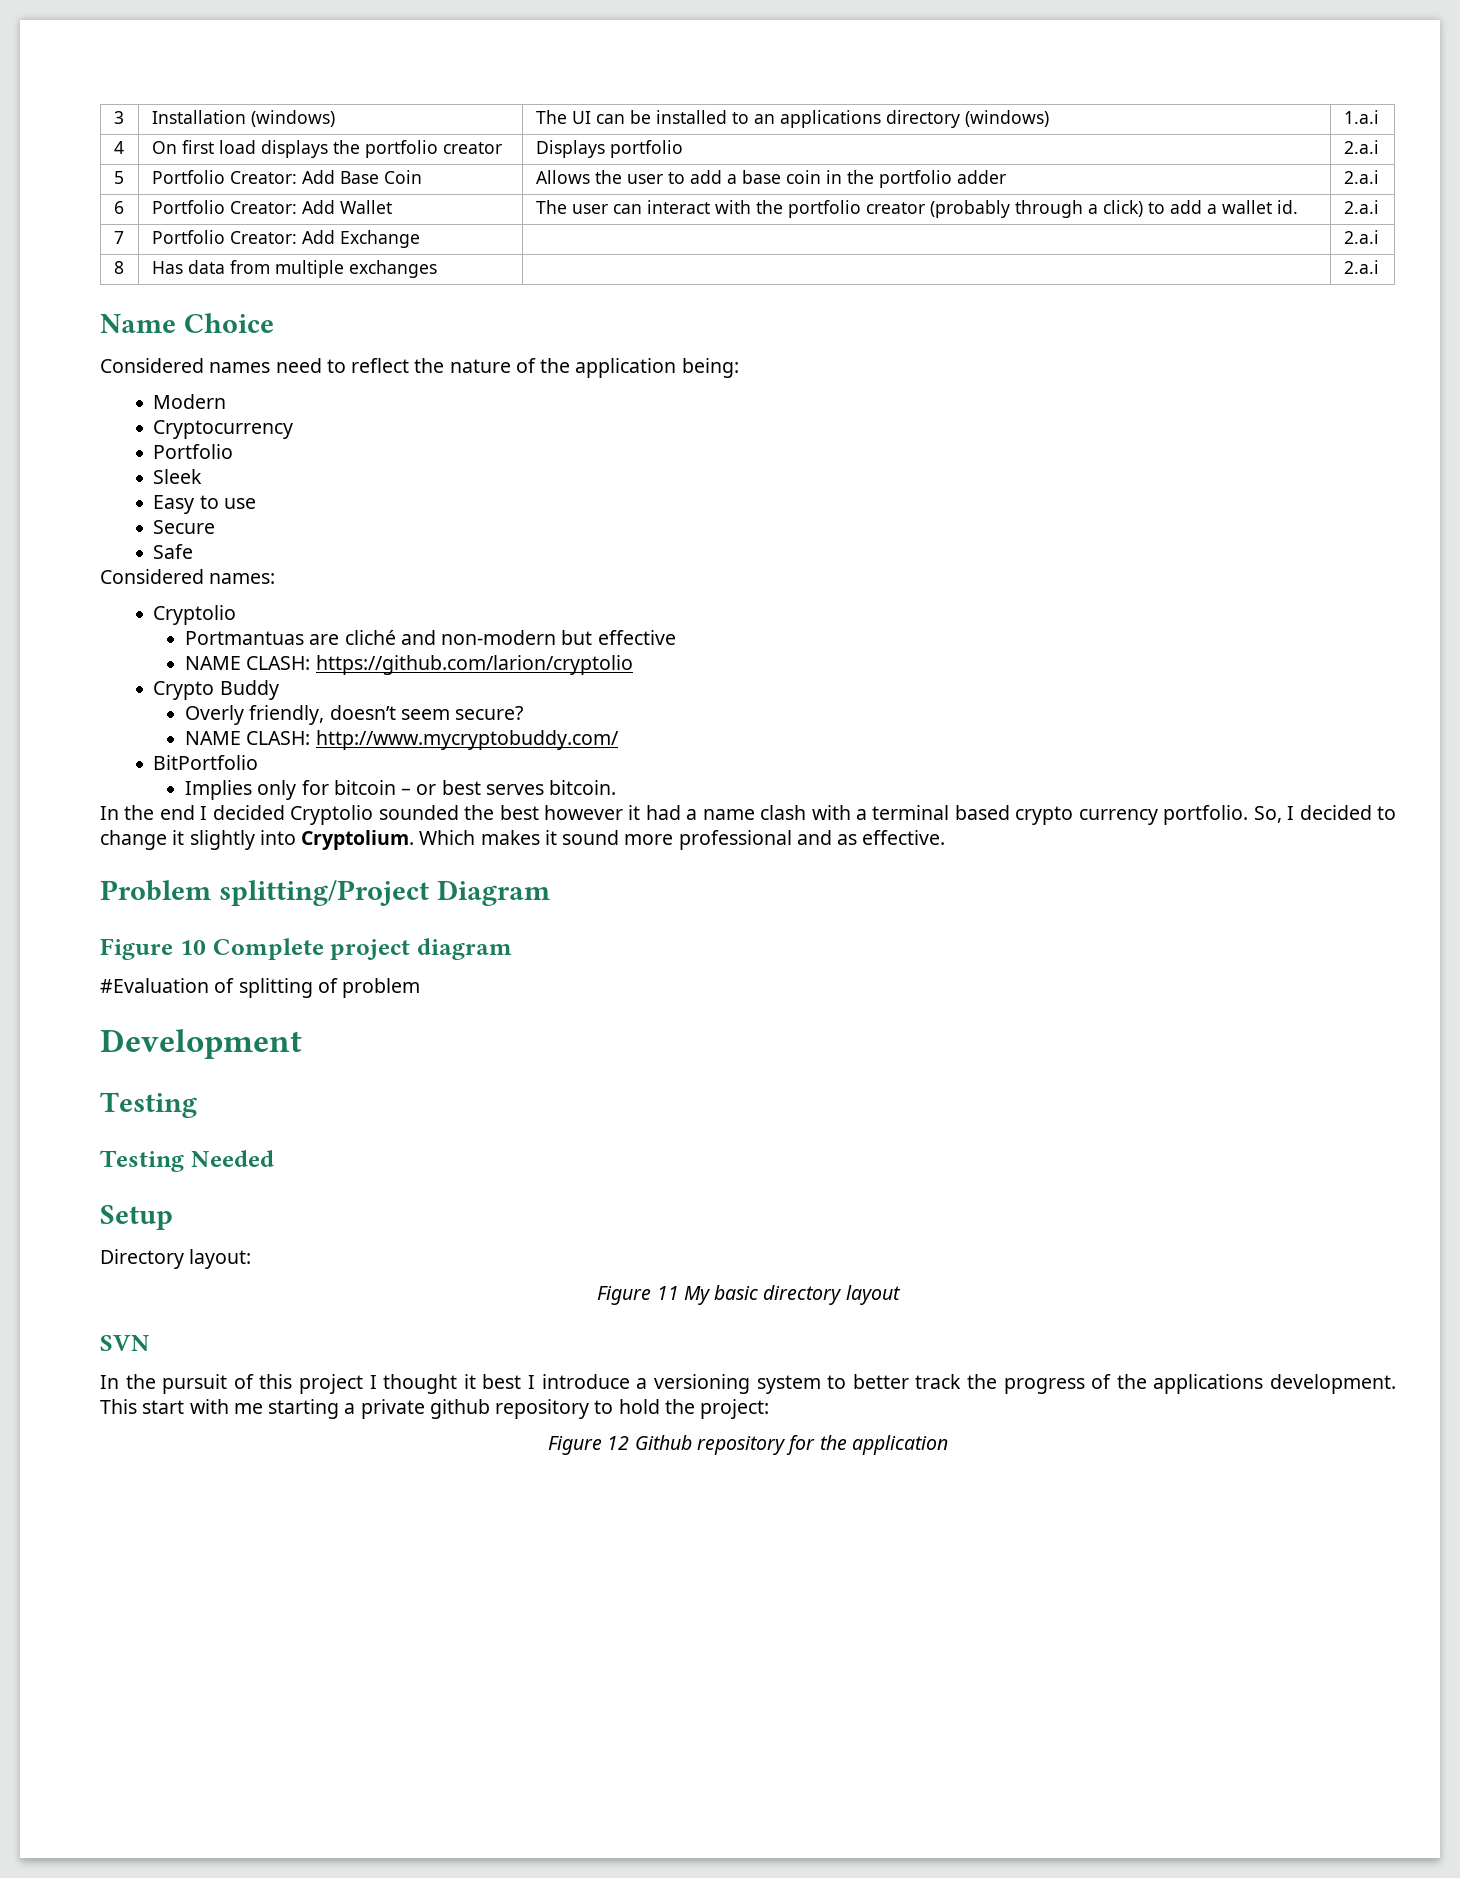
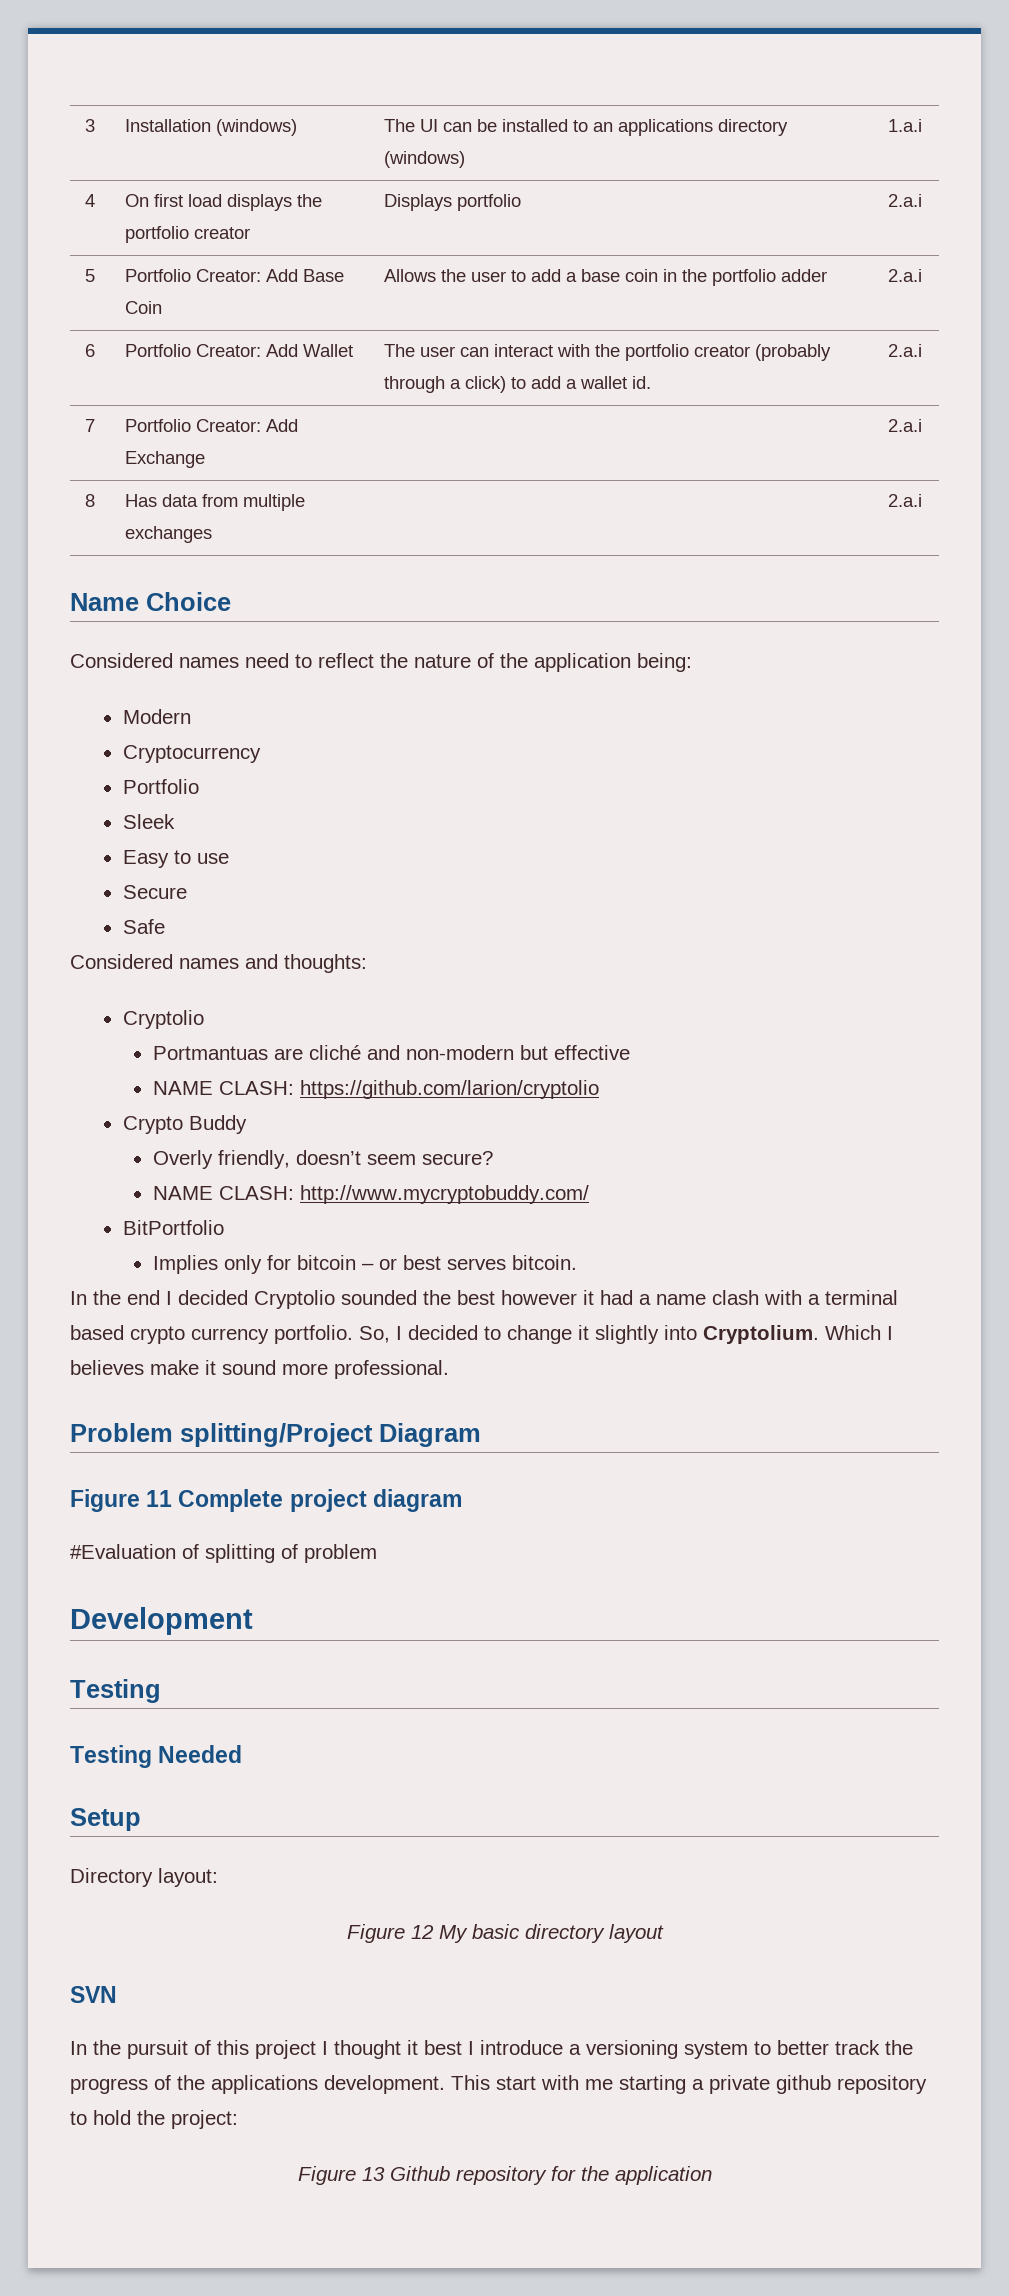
[209,573,276,584] names: -> [179,954,367,973] names and thoughts:
[480,830,946,850] makes it sound more professional and as effective. -> [887,1326,893,1340] [70,1360,449,1379] I believes make it sound more professional.
[179,940,206,955] 10 -> [146,1490,173,1507] 11
[656,1286,679,1300] 11 -> [410,1925,434,1939] 12
[607,1436,630,1450] 12 -> [361,2167,385,2181] 13

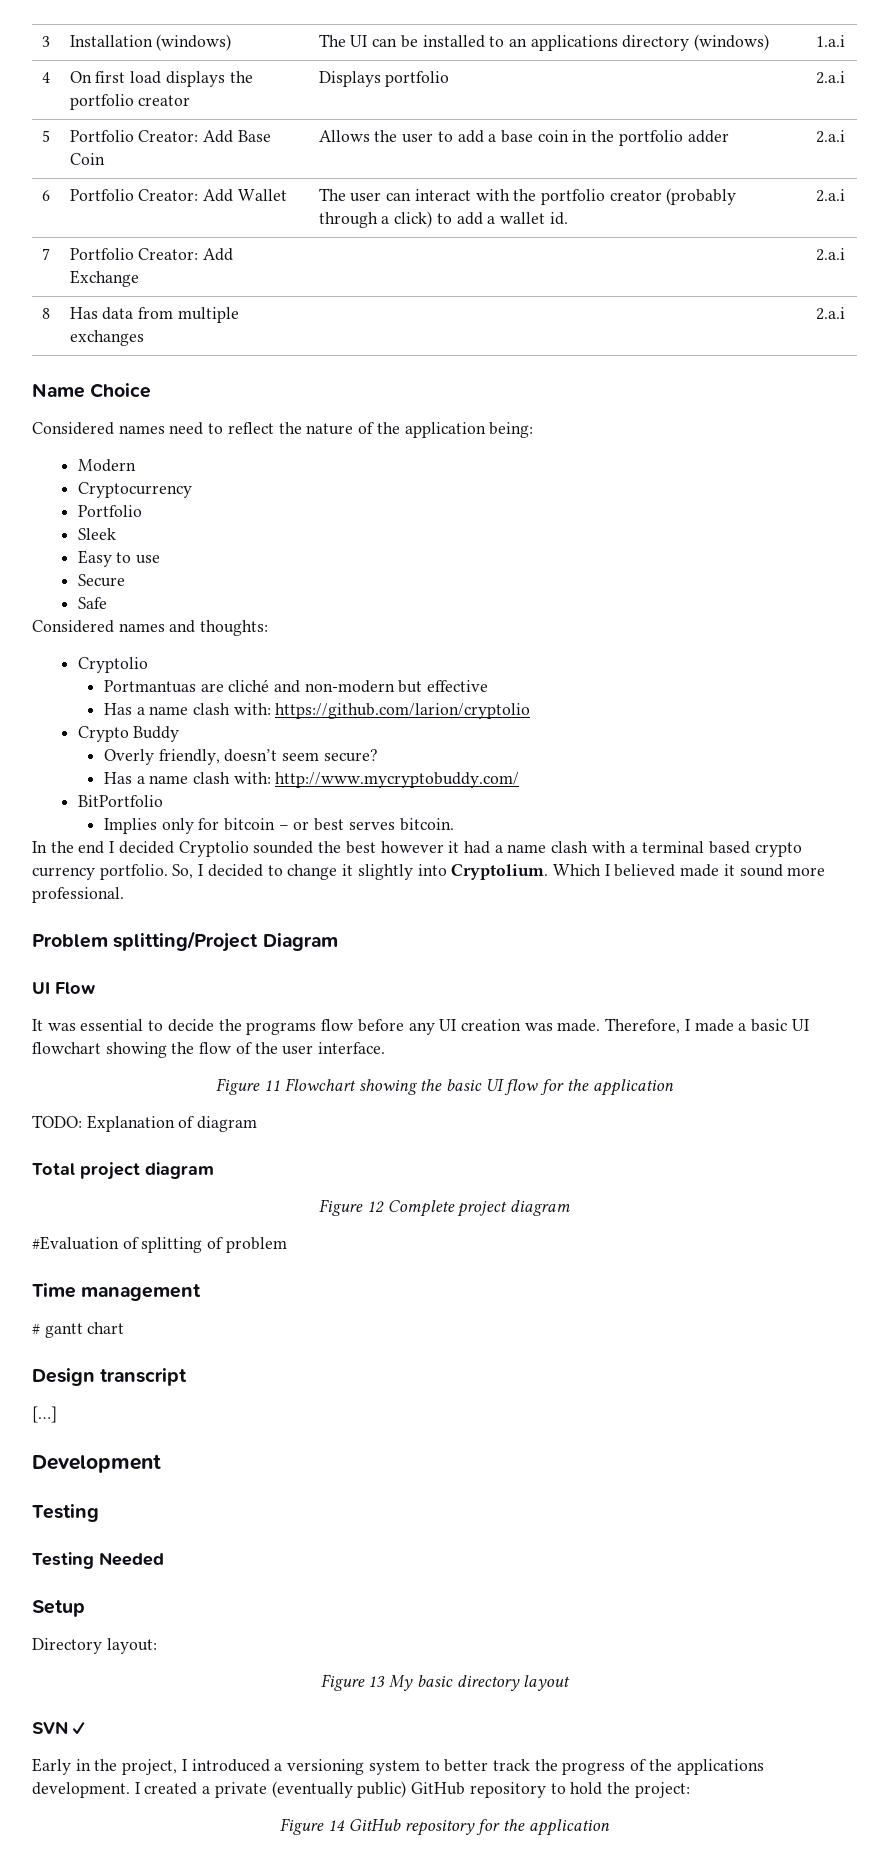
[152,1081,294,1095] NAME CLASH: -> [103,703,271,715] Has a name clash with:
[152,1186,294,1200] NAME CLASH: -> [103,772,271,784] Has a name clash with:
[70,1360,199,1375] believes make -> [614,864,720,877] believed made
[70,1489,173,1512] Figure 11 -> [32,982,95,994] [32,1018,809,1035] [32,1042,386,1058] [216,1078,674,1096] [32,1115,258,1132] [32,1162,214,1180] [319,1199,384,1216] UI Flow // It was essential to decide the programs flow before any UI creation was made. Therefore, I made a basic UI flowchart showing the flow of the user interface. // Figure 11 Flowchart showing the basic UI flow for the application // TODO: Explanation of diagram // Total project diagram // Figure 12
(377, 1553) none -> [32,1283,202,1301] [32,1322,125,1338] [32,1368,188,1386] [32,1406,57,1423] // Time management // # gantt chart // Design transcript // […]
[410,1925,434,1939] 12 -> [368,1676,386,1687] 13
[70,2040,563,2059] // In the pursuit of this project I thought it best I introduce -> [73,1722,85,1735] [32,1758,270,1775] ✓ // Early in the project, I introduced
[451,2075,831,2094] This start with me starting a private github -> [134,1781,466,1798] I created a private (eventually public) GitHub
[361,2166,450,2181] 13 Github -> [328,1819,401,1831] 14 GitHub

